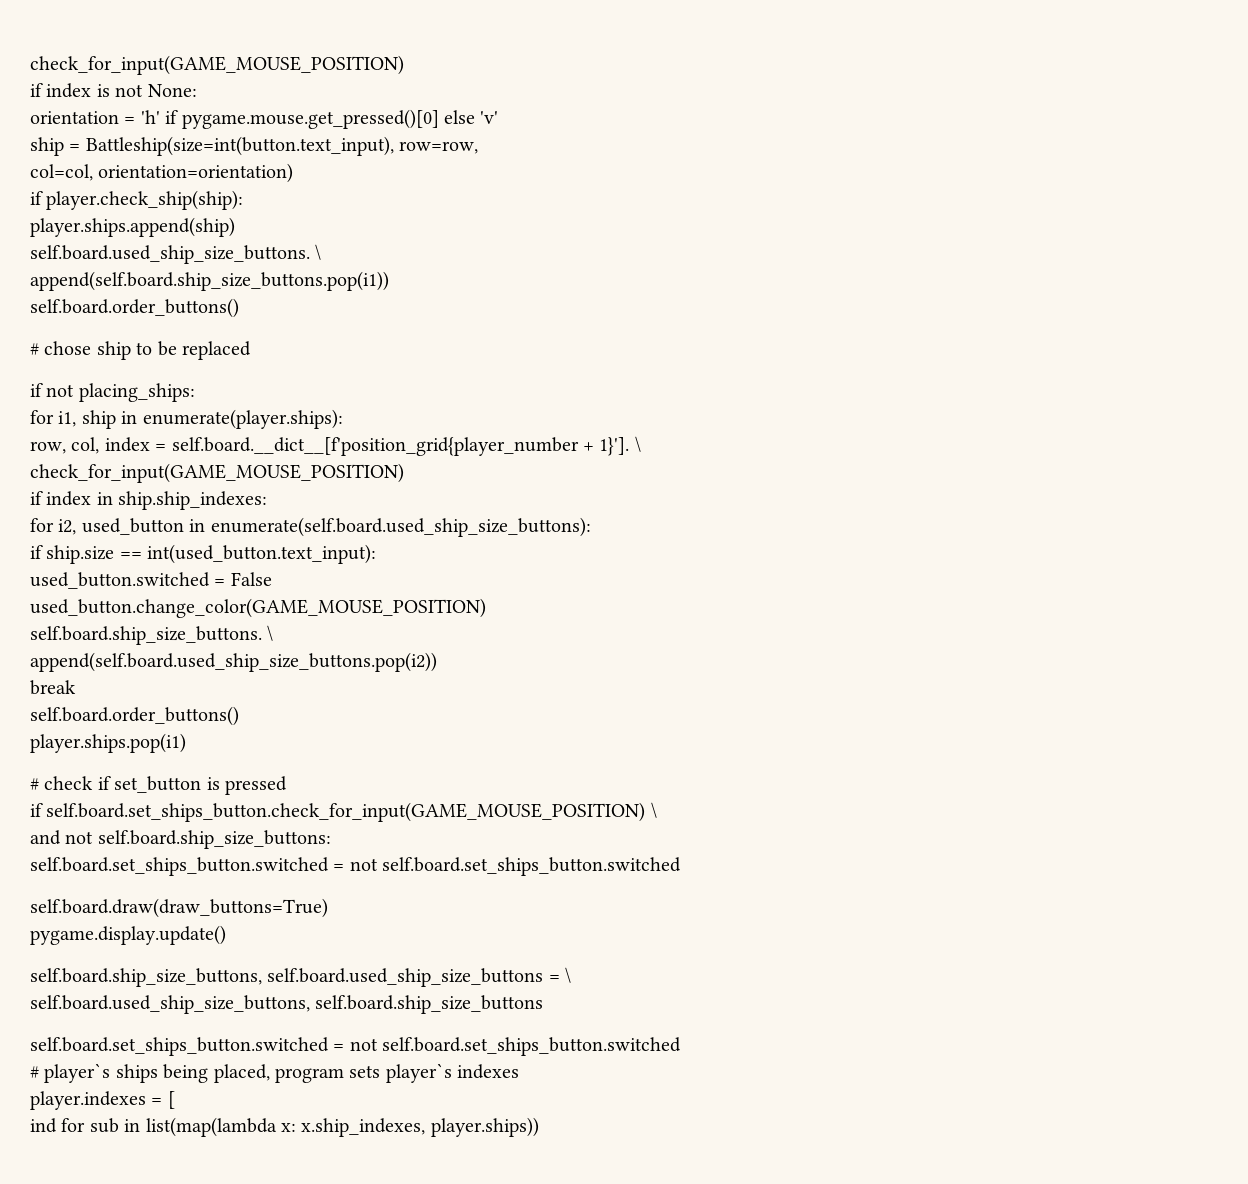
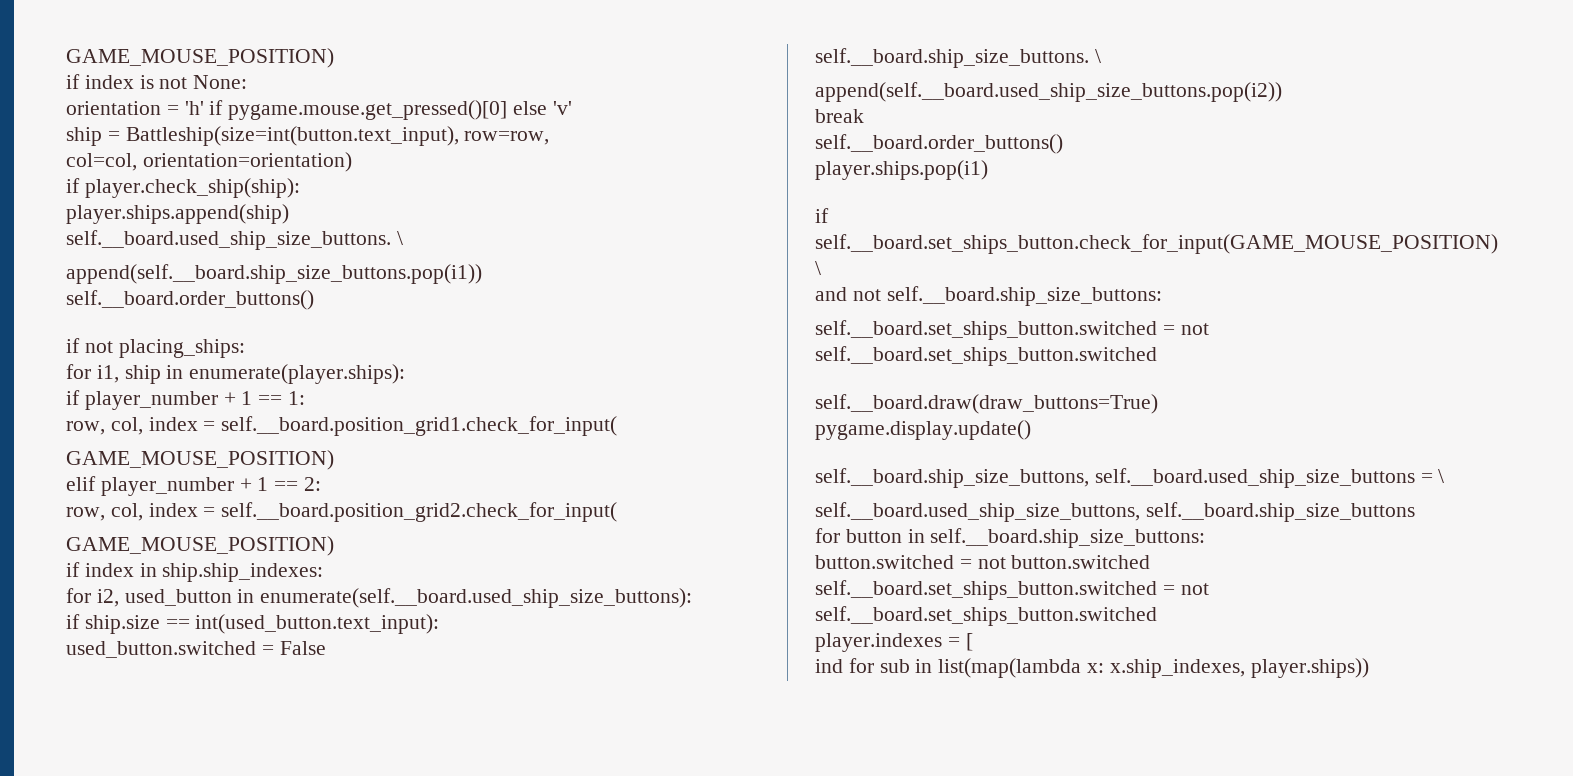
[30,55,404,75] check_for_input(GAME_MOUSE_POSITION) -> [66,48,334,68] GAME_MOUSE_POSITION)
[30,244,322,264] [30,271,389,291] [30,298,239,318] [30,341,252,360] self.board.used_ship_size_buttons. \ // append(self.board.ship_size_buttons.pop(i1)) // self.board.order_buttons() // # chose ship to be replaced -> [66,230,403,250] [66,264,482,284] [66,290,314,310] self.__board.used_ship_size_buttons. \ // append(self.__board.ship_size_buttons.pop(i1)) // self.__board.order_buttons()
[30,436,641,456] [30,463,404,483] row, col, index = self.board.__dict__[f'position_grid{player_number + 1}']. \ // check_for_input(GAME_MOUSE_POSITION) -> [66,390,306,410] [66,416,618,436] [66,450,334,470] [66,476,322,496] [66,502,618,522] [66,536,334,556] if player_number + 1 == 1: // row, col, index = self.__board.position_grid1.check_for_input( // GAME_MOUSE_POSITION) // elif player_number + 1 == 2: // row, col, index = self.__board.position_grid2.check_for_input( // GAME_MOUSE_POSITION)
[210,517,591,537] enumerate(self.board.used_ship_size_buttons): -> [260,588,693,608] enumerate(self.__board.used_ship_size_buttons):
[30,598,486,618] [30,625,274,645] [30,652,437,672] used_button.change_color(GAME_MOUSE_POSITION) // self.board.ship_size_buttons. \ // append(self.board.used_ship_size_buttons.pop(i2)) -> [815,48,1101,68] [815,82,1282,102] self.__board.ship_size_buttons. \ // append(self.__board.used_ship_size_buttons.pop(i2))
[30,706,239,726] self.board.order_buttons() -> [815,134,1063,154] self.__board.order_buttons()
[30,776,287,795] [30,802,657,822] [30,830,331,849] [30,857,682,876] [30,898,328,918] # check if set_button is pressed // if self.board.set_ships_button.check_for_input(GAME_MOUSE_POSITION) \ // and not self.board.ship_size_buttons: // self.board.set_ships_button.switched = not self.board.set_ships_button.switched // self.board.draw(draw_buttons=True) -> [815,208,829,223] [815,234,1498,254] [815,261,821,275] [815,286,1162,306] [815,320,1209,340] [815,346,1157,366] [815,394,1158,414] if self.__board.set_ships_button.check_for_input(GAME_MOUSE_POSITION) \ // and not self.__board.ship_size_buttons: // self.__board.set_ships_button.switched = not self.__board.set_ships_button.switched // self.__board.draw(draw_buttons=True)
[30,968,544,987] self.board.ship_size_buttons, self.board.used_ship_size_buttons -> [815,468,1415,488] self.__board.ship_size_buttons, self.__board.used_ship_size_buttons
[30,995,544,1014] [30,1037,682,1056] [30,1063,520,1083] self.board.used_ship_size_buttons, self.board.ship_size_buttons // self.board.set_ships_button.switched = not self.board.set_ships_button.switched // # player`s ships being placed, program sets player`s indexes -> [815,502,1415,522] [815,528,1206,548] [815,555,1151,569] [815,580,1209,600] [815,606,1157,626] self.__board.used_ship_size_buttons, self.__board.ship_size_buttons // for button in self.__board.ship_size_buttons: // button.switched = not button.switched // self.__board.set_ships_button.switched = not self.__board.set_ships_button.switched

